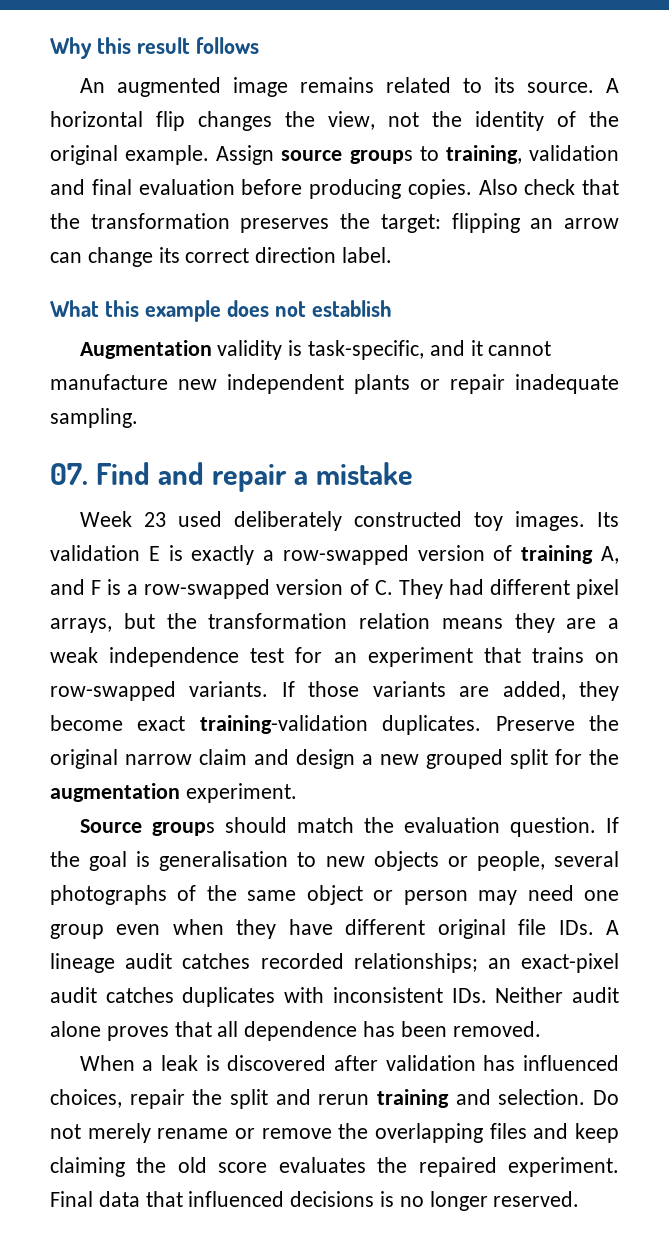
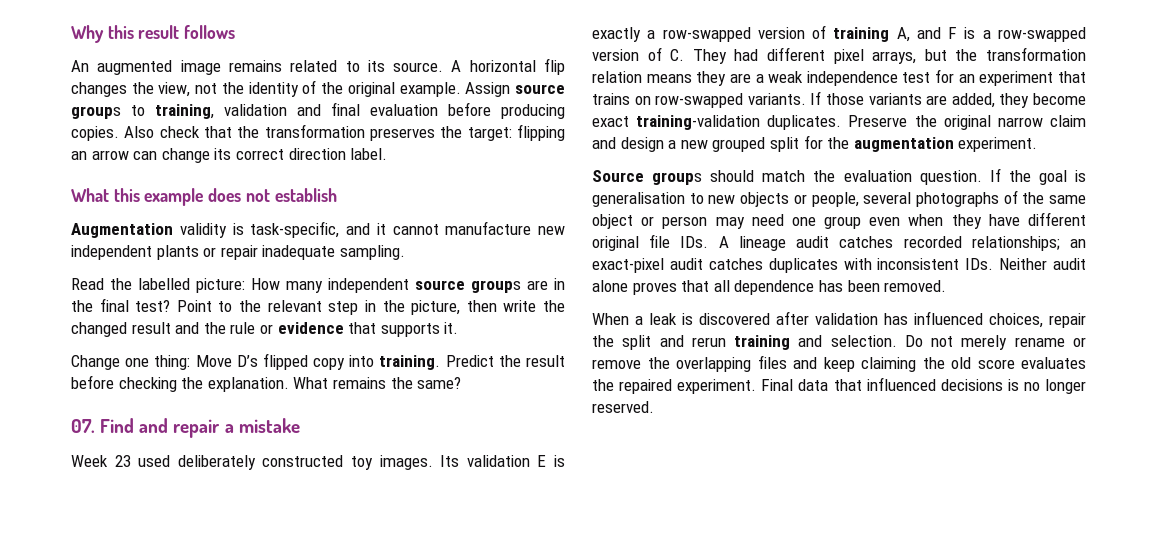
(138, 418) none -> [71,278,565,293] [71,298,566,315] [71,322,459,337] [71,353,565,370] [71,375,462,392] // Read the labelled picture: How many independent source groups are in the final test? Point to the relevant step in the picture, then write the changed result and the rule or evidence that supports it. // Change one thing: Move D’s flipped copy into training. Predict the result before checking the explanation. What remains the same?

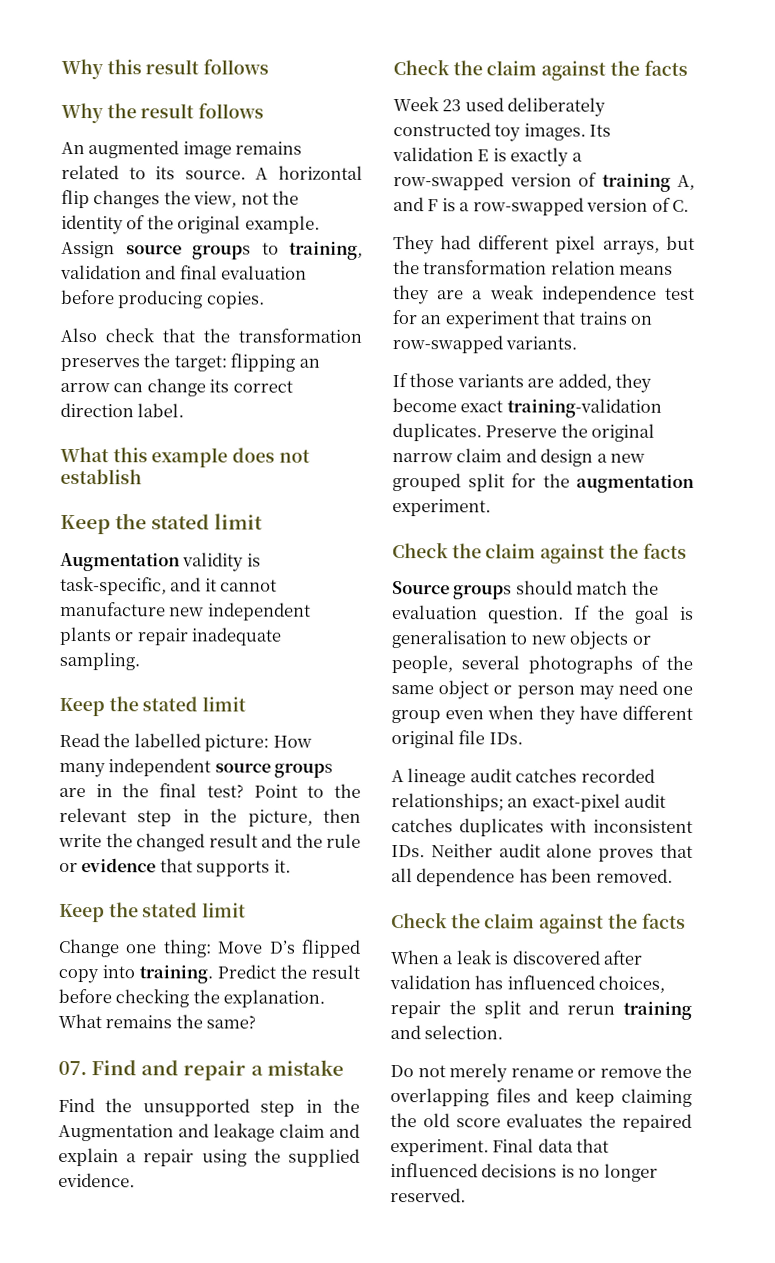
(236, 32) none -> [61,102,265,124] // Why the result follows
(119, 133) none -> (265, 300) //
(337, 195) none -> [60,513,264,535] // Keep the stated limit
(405, 252) none -> [59,696,247,717] // Keep the stated limit
(459, 328) none -> [59,902,247,923] // Keep the stated limit
(300, 425) none -> [58,1097,360,1117] [58,1123,360,1142] [58,1147,361,1167] [58,1172,135,1188] [393,59,688,81] // Find the unsupported step in the Augmentation and leakage claim and explain a repair using the supplied evidence. // Check the claim against the facts
(685, 55) none -> (690, 205) //
(806, 99) none -> (578, 343) //
(1038, 144) none -> [392,542,687,564] // Check the claim against the facts
(709, 242) none -> (523, 738) //
(947, 286) none -> [391,912,686,934] // Check the claim against the facts
(897, 341) none -> (504, 1032) //

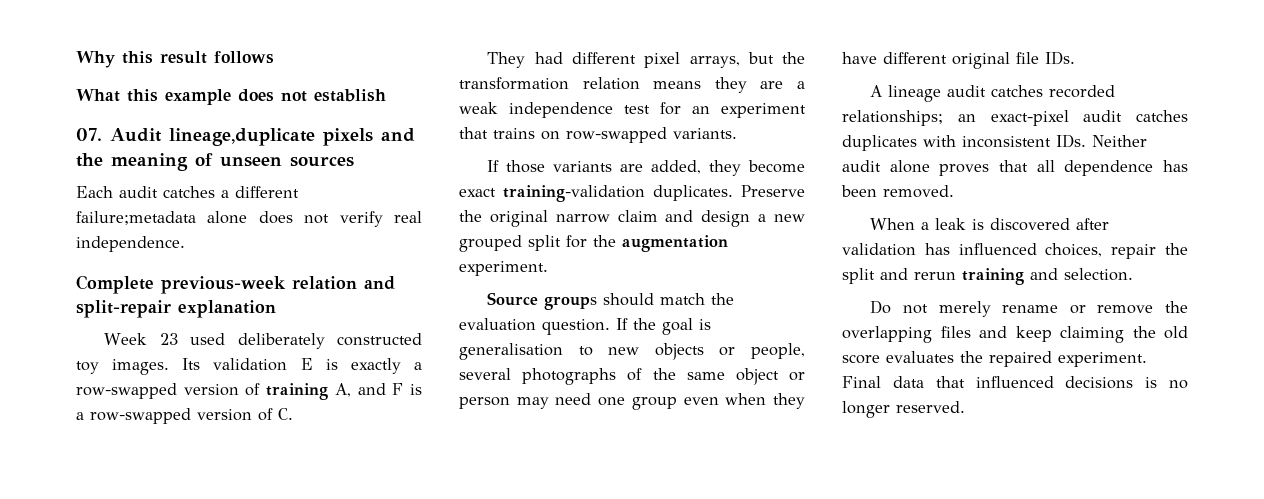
[61,102,265,124] [61,140,303,159] [61,164,363,180] [61,189,300,209] [61,214,320,235] [61,240,363,260] [60,264,308,280] [61,289,265,309] [60,327,362,343] [60,353,320,372] [60,378,293,397] [60,402,185,418] // Why the result follows // An augmented image remains related to its source. A horizontal flip changes the view, not the identity of the original example. Assign source groups to training, validation and final evaluation before producing copies. // Also check that the transformation preserves the target: flipping an arrow can change its correct direction label. -> (274, 57) none
[60,513,264,535] [60,552,261,572] [60,576,278,596] [60,601,311,621] [59,626,283,646] [59,651,140,671] [59,696,247,717] [59,732,312,752] [59,758,334,778] [59,783,362,798] [59,807,361,827] [58,833,361,852] [59,858,291,877] [59,902,247,923] [58,938,361,958] [58,964,360,984] [58,988,326,1008] [58,1013,257,1029] [58,1059,344,1081] [58,1097,360,1117] [58,1123,360,1142] [58,1147,361,1167] [58,1172,135,1188] [393,59,688,81] Keep the stated limit // Augmentation validity is task-specific, and it cannot manufacture new independent plants or repair inadequate sampling. // Keep the stated limit // Read the labelled picture: How many independent source groups are in the final test? Point to the relevant step in the picture, then write the changed result and the rule or evidence that supports it. // Keep the stated limit // Change one thing: Move D’s flipped copy into training. Predict the result before checking the explanation. What remains the same? // 07. Find and repair a mistake // Find the unsupported step in the Augmentation and leakage claim and explain a repair using the supplied evidence. // Check the claim against the facts -> [76,128,415,146] [76,153,354,171] [76,186,299,198] [76,211,422,227] [76,236,185,252] [76,275,395,294] [76,300,276,318] 07. Audit lineage,duplicate pixels and the meaning of unseen sources // Each audit catches a different failure;metadata alone does not verify real independence. // Complete previous-week relation and split-repair explanation
[392,542,687,564] // Check the claim against the facts -> (548, 268) none
[391,912,686,934] // Check the claim against the facts -> (954, 191) none

